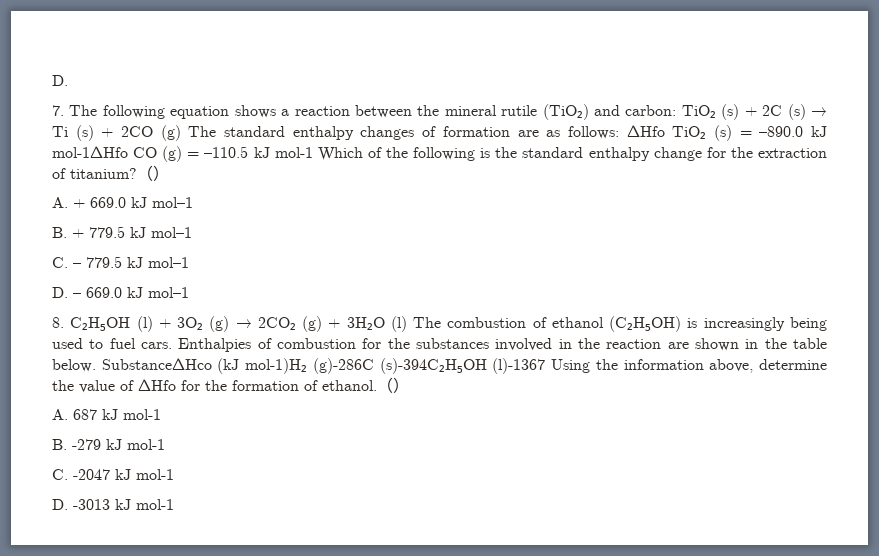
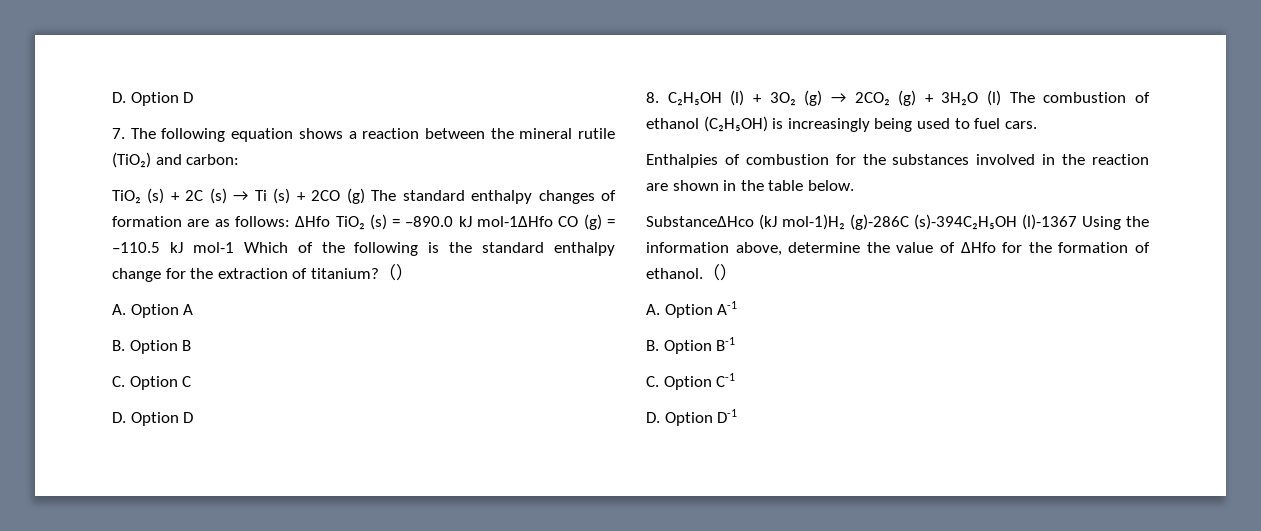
[52,75,68,86] D. -> [112,92,194,106] D. Option D
(677, 110) none -> (240, 159) //
[73,197,193,208] [52,226,192,238] [52,256,189,268] [52,287,189,298] + 669.0 kJ mol–1 // B. + 779.5 kJ mol–1 // C. – 779.5 kJ mol–1 // D. – 669.0 kJ mol–1 -> [130,304,194,318] [112,340,192,354] [112,376,192,390] [112,412,194,426] Option A // B. Option B // C. Option C // D. Option D
(172, 345) none -> (1037, 125) //
(96, 365) none -> (854, 185) //
[73,409,161,420] [52,439,165,450] [52,469,174,480] [52,499,174,510] 687 kJ mol-1 // B. -279 kJ mol-1 // C. -2047 kJ mol-1 // D. -3013 kJ mol-1 -> [664,301,738,318] [646,337,736,354] [646,373,736,390] [646,409,738,426] Option A-1 // B. Option B-1 // C. Option C-1 // D. Option D-1

